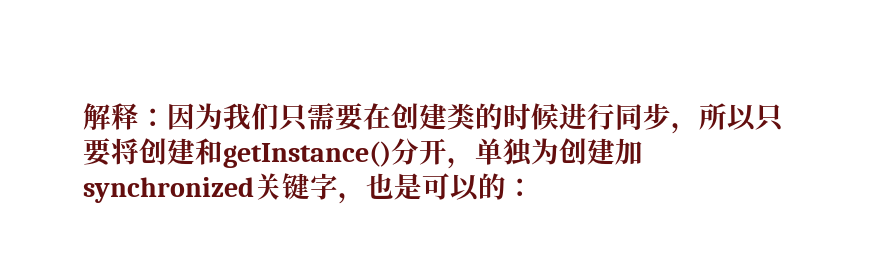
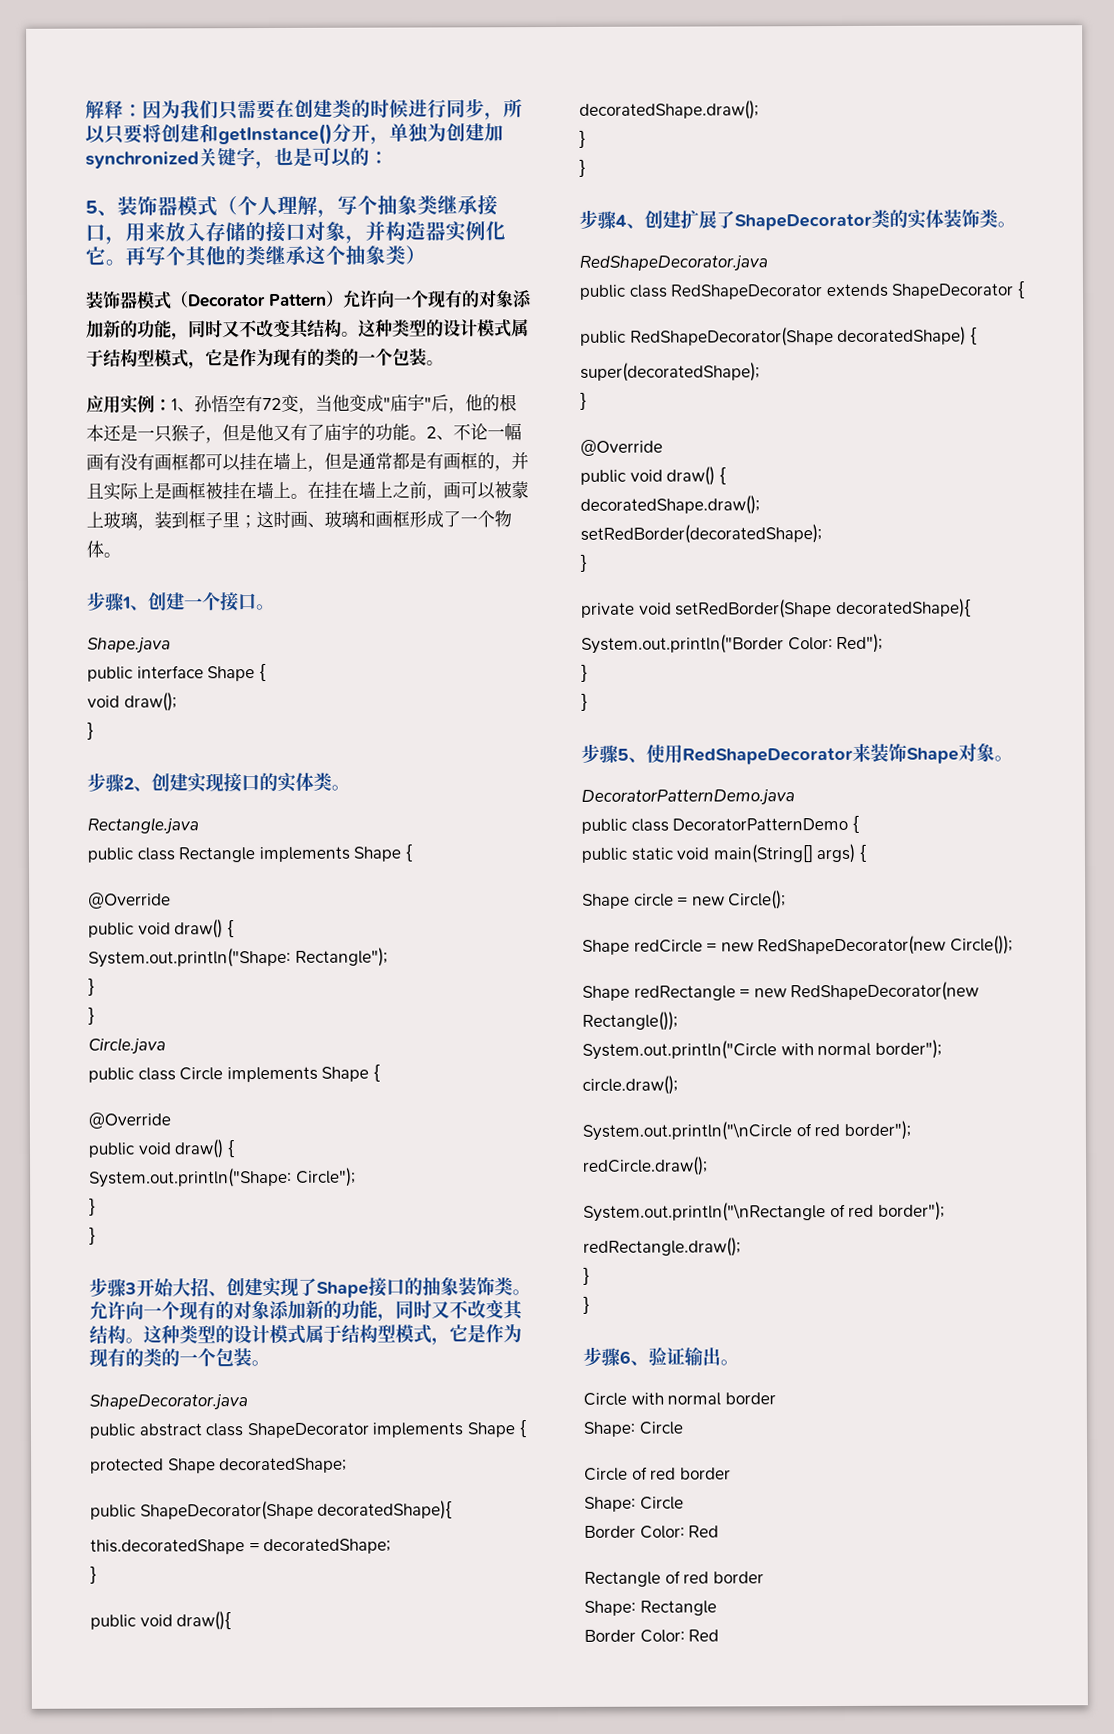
(534, 187) none -> [85,195,498,218] [85,220,506,245] [85,245,426,268] [85,290,532,310] [86,318,529,341] [86,348,444,370] [86,394,517,414] [86,423,522,444] [86,452,529,472] [86,481,529,501] [86,510,512,531] [86,540,121,558] [87,591,275,612] [87,637,171,654] [87,663,266,682] [87,692,177,712] [87,721,94,740] [87,772,350,793] [87,817,199,835] [87,843,412,863] [88,892,171,909] [88,919,234,939] [88,947,388,968] [88,977,95,996] [88,1006,95,1025] [88,1037,166,1055] [88,1063,380,1083] [88,1112,171,1129] [88,1139,235,1159] [89,1167,356,1188] [89,1197,96,1216] [89,1226,96,1245] [89,1277,531,1298] [89,1299,525,1322] [89,1324,522,1346] [89,1348,270,1368] [89,1394,248,1411] [89,1419,526,1439] [90,1457,348,1474] [90,1500,453,1521] [90,1538,392,1555] [90,1565,97,1584] [90,1611,232,1631] [579,100,759,120] [579,129,586,148] [579,158,586,177] [579,209,1016,231] [579,255,768,272] [579,280,1025,300] [580,326,977,347] [580,362,760,382] [580,391,587,410] [580,439,663,456] [580,466,726,486] [580,495,760,515] [580,524,822,544] [580,553,587,572] [581,598,971,619] [581,633,884,654] [581,663,588,682] [581,692,588,711] [581,743,1013,765] [581,789,795,806] [581,814,859,834] [581,843,866,864] [582,890,787,910] [582,935,1013,956] [582,981,980,1002] [582,1011,678,1031] [582,1039,942,1060] [582,1075,678,1095] [582,1120,911,1141] [583,1156,708,1176] [583,1201,945,1222] [583,1237,741,1257] [583,1266,590,1285] [583,1295,590,1314] [583,1346,739,1366] [583,1392,776,1406] [583,1421,683,1437] [584,1466,731,1481] [584,1496,684,1512] [584,1525,720,1539] [584,1570,764,1587] [584,1600,717,1616] [584,1629,720,1643] // 5、装饰器模式（个人理解，写个抽象类继承接口，用来放入存储的接口对象，并构造器实例化它。再写个其他的类继承这个抽象类） // 装饰器模式（Decorator Pattern）允许向一个现有的对象添加新的功能，同时又不改变其结构。这种类型的设计模式属于结构型模式，它是作为现有的类的一个包装。 // 应用实例：1、孙悟空有72变，当他变成"庙宇"后，他的根本还是一只猴子，但是他又有了庙宇的功能。2、不论一幅画有没有画框都可以挂在墙上，但是通常都是有画框的，并且实际上是画框被挂在墙上。在挂在墙上之前，画可以被蒙上玻璃，装到框子里；这时画、玻璃和画框形成了一个物体。 // 步骤1、创建一个接口。 // Shape.java // public interface Shape { // void draw(); // } // 步骤2、创建实现接口的实体类。 // Rectangle.java // public class Rectangle implements Shape { // @Override // public void draw() { // System.out.println("Shape: Rectangle"); // } // } // Circle.java // public class Circle implements Shape { // @Override // public void draw() { // System.out.println("Shape: Circle"); // } // } // 步骤3开始大招、创建实现了Shape接口的抽象装饰类。允许向一个现有的对象添加新的功能，同时又不改变其结构。这种类型的设计模式属于结构型模式，它是作为现有的类的一个包装。 // ShapeDecorator.java // public abstract class ShapeDecorator implements Shape { // protected Shape decoratedShape; // public ShapeDecorator(Shape decoratedShape){ // this.decoratedShape = decoratedShape; // } // public void draw(){ // decoratedShape.draw(); // } // } // 步骤4、创建扩展了ShapeDecorator类的实体装饰类。 // RedShapeDecorator.java // public class RedShapeDecorator extends ShapeDecorator { // public RedShapeDecorator(Shape decoratedShape) { // super(decoratedShape); // } // @Override // public void draw() { // decoratedShape.draw(); // setRedBorder(decoratedShape); // } // private void setRedBorder(Shape decoratedShape){ // System.out.println("Border Color: Red"); // } // } // 步骤5、使用RedShapeDecorator来装饰Shape对象。 // DecoratorPatternDemo.java // public class DecoratorPatternDemo { // public static void main(String[] args) { // Shape circle = new Circle(); // Shape redCircle = new RedShapeDecorator(new Circle()); // Shape redRectangle = new RedShapeDecorator(new Rectangle()); // System.out.println("Circle with normal border"); // circle.draw(); // System.out.println("\nCircle of red border"); // redCircle.draw(); // System.out.println("\nRectangle of red border"); // redRectangle.draw(); // } // } // 步骤6、验证输出。 // Circle with normal border // Shape: Circle // Circle of red border // Shape: Circle // Border Color: Red // Rectangle of red border // Shape: Rectangle // Border Color: Red

